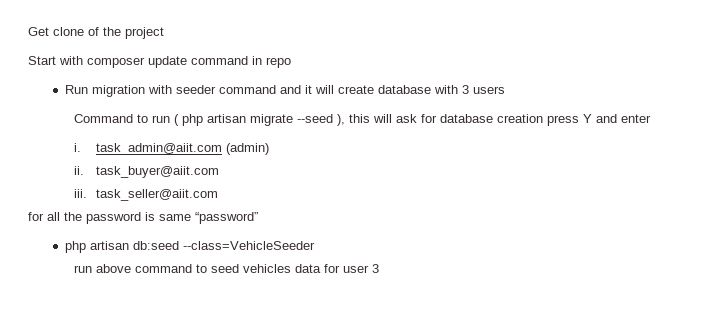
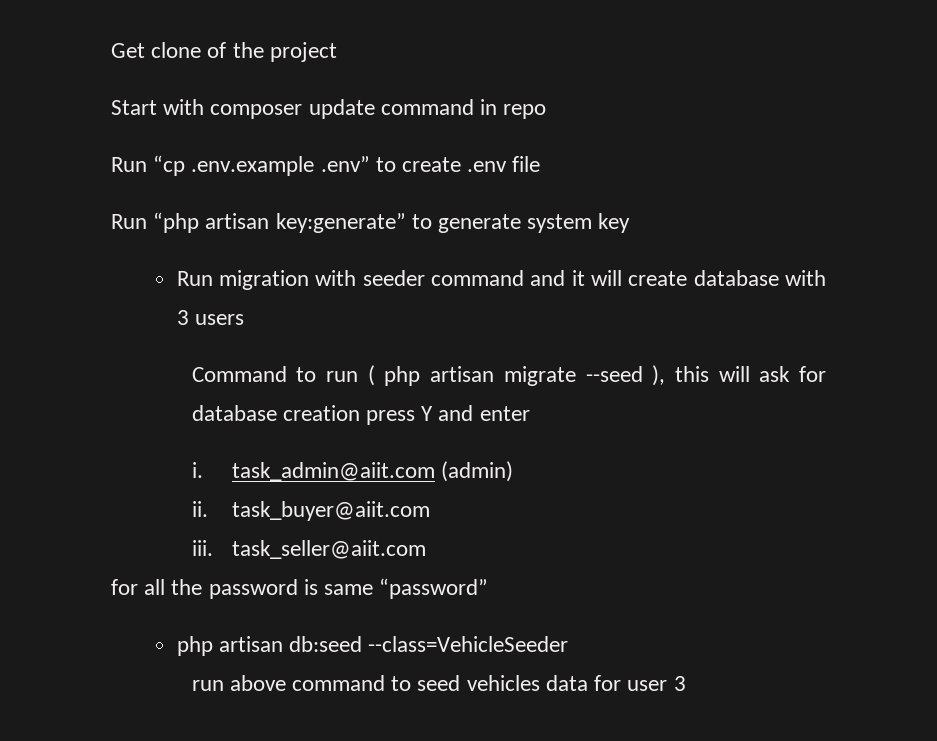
(291, 62) none -> [111,155,541,176] [111,212,631,233] // Run “cp .env.example .env” to create .env file // Run “php artisan key:generate” to generate system key

